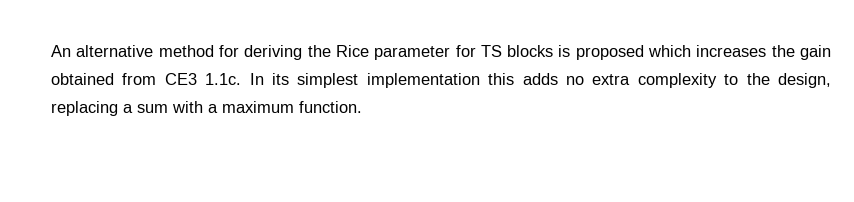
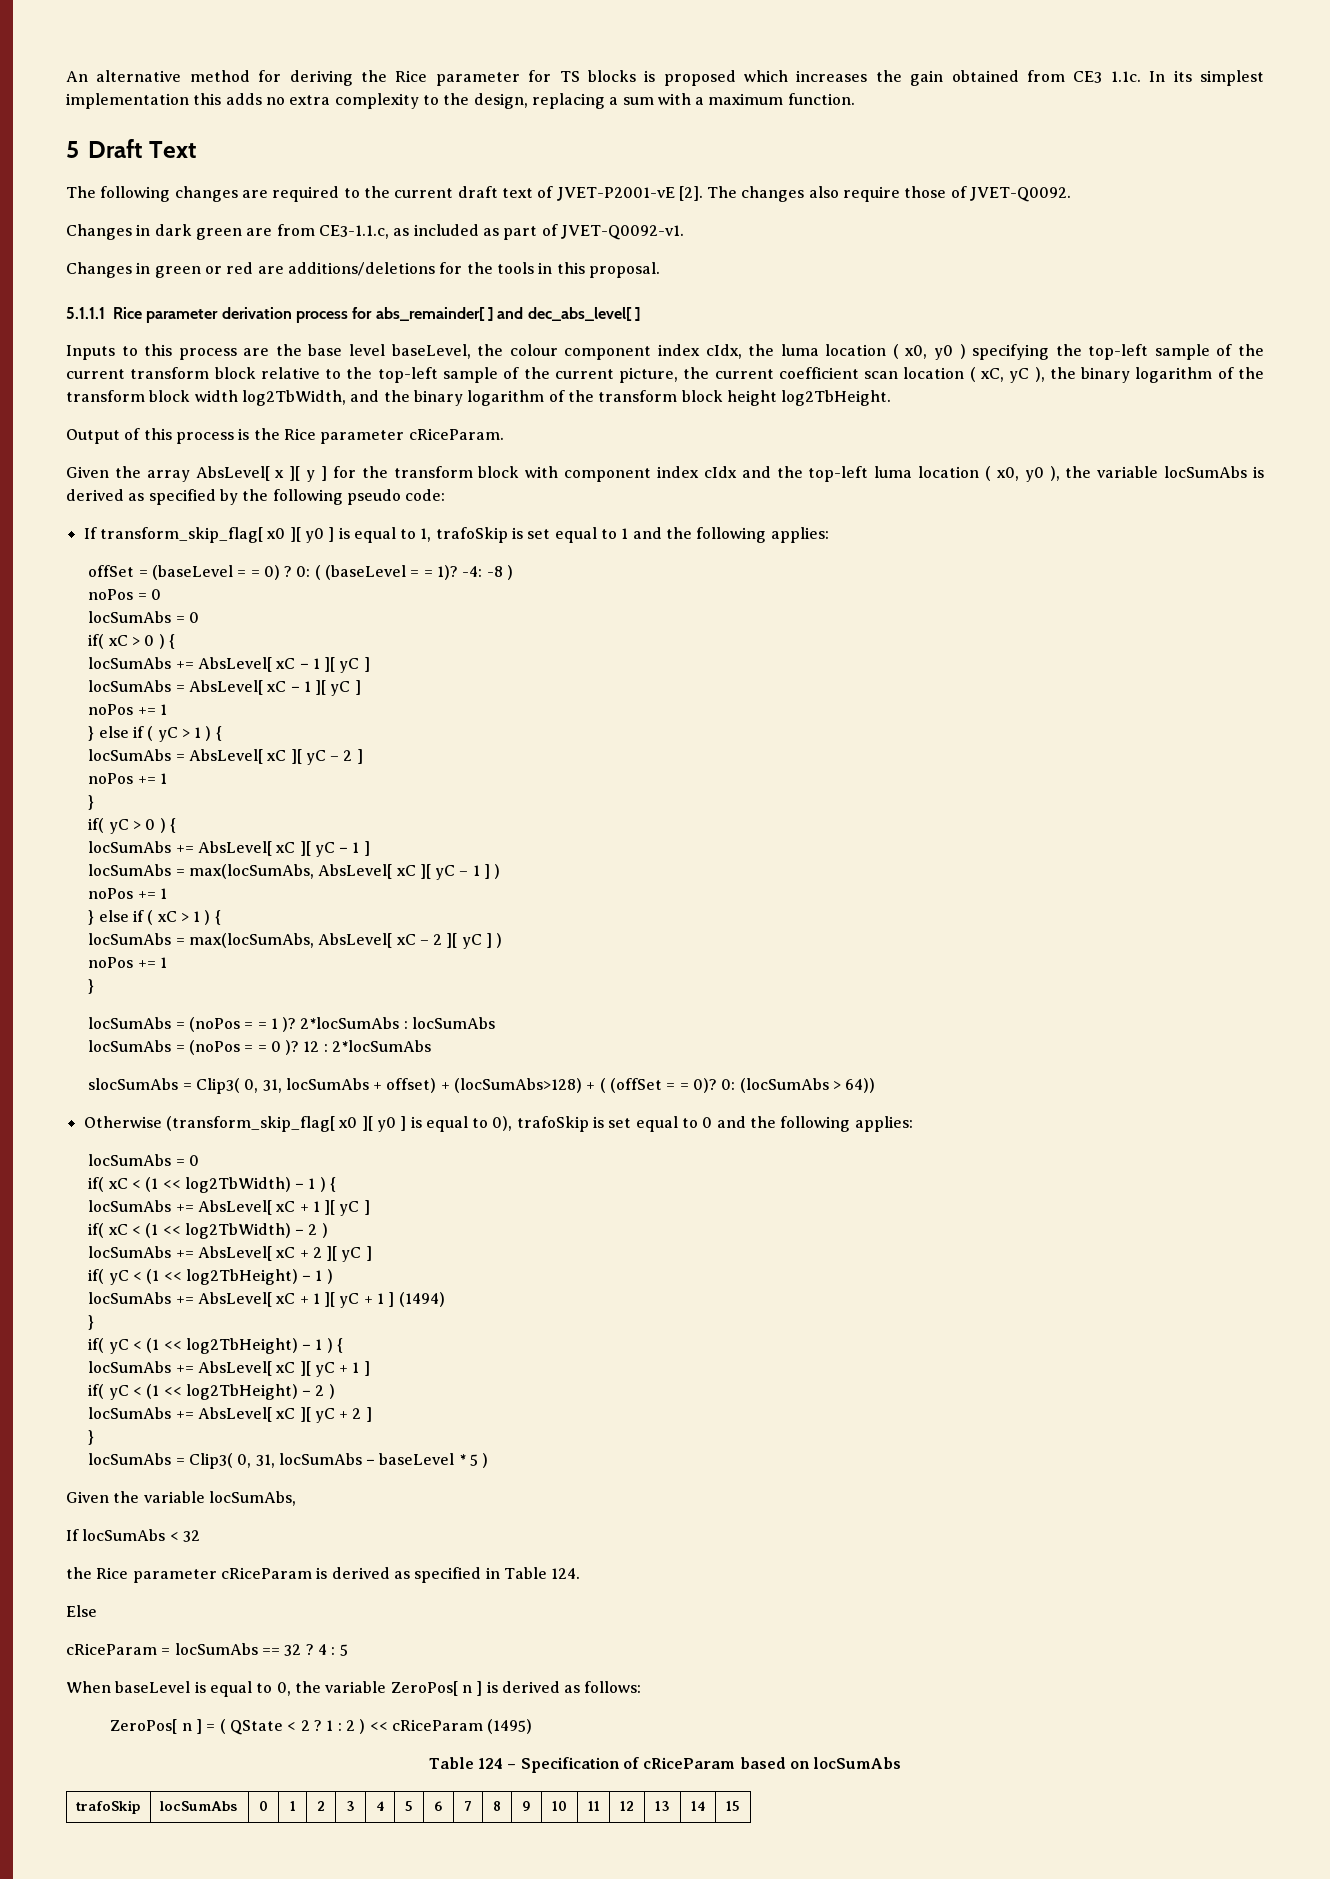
(362, 107) none -> [66,139,196,158] [66,186,1072,202] [66,224,684,240] [66,262,660,278] [66,307,640,323] [66,344,1265,360] [66,367,1264,383] [66,390,892,406] [66,428,504,444] [66,466,1265,482] [66,489,446,505] [83,527,829,543] [88,565,514,580] [88,589,161,600] [88,611,199,623] [88,634,175,649] [88,657,370,673] [88,680,361,696] [88,704,167,715] [88,726,222,742] [88,749,363,765] [88,773,167,784] [88,795,95,810] [88,818,176,834] [88,841,370,857] [88,864,501,880] [88,888,167,899] [88,910,221,925] [88,933,503,949] [88,957,167,968] [88,979,95,994] [88,1017,496,1032] [88,1040,432,1055] [88,1078,876,1094] [83,1116,913,1132] [88,1154,199,1166] [88,1177,337,1193] [88,1200,370,1216] [88,1223,328,1239] [88,1246,372,1262] [88,1269,333,1285] [88,1292,445,1308] [88,1315,95,1330] [88,1338,344,1354] [88,1361,370,1377] [88,1384,335,1400] [88,1407,372,1423] [88,1430,95,1445] [88,1453,489,1469] [66,1491,296,1506] [66,1529,200,1542] [66,1567,581,1583] [66,1605,97,1617] [66,1643,348,1656] [66,1681,642,1697] [110,1719,533,1735] [428,1757,902,1773] [75,1800,140,1814] [159,1801,237,1811] [259,1801,268,1811] [289,1801,296,1811] [317,1801,325,1811] [346,1801,355,1811] [376,1801,384,1811] [405,1801,413,1811] [434,1801,443,1811] [464,1801,472,1811] [493,1801,501,1811] [522,1801,531,1811] [552,1801,567,1811] [587,1801,600,1811] [620,1801,634,1811] [655,1801,670,1811] [691,1801,705,1811] [726,1801,740,1811] // 5 Draft Text // The following changes are required to the current draft text of JVET-P2001-vE [2]. The changes also require those of JVET-Q0092. // Changes in dark green are from CE3-1.1.c, as included as part of JVET-Q0092-v1. // Changes in green or red are additions/deletions for the tools in this proposal. // 5.1.1.1 Rice parameter derivation process for abs_remainder[ ] and dec_abs_level[ ] // Inputs to this process are the base level baseLevel, the colour component index cIdx, the luma location ( x0, y0 ) specifying the top-left sample of the current transform block relative to the top-left sample of the current picture, the current coefficient scan location ( xC, yC ), the binary logarithm of the transform block width log2TbWidth, and the binary logarithm of the transform block height log2TbHeight. // Output of this process is the Rice parameter cRiceParam. // Given the array AbsLevel[ x ][ y ] for the transform block with component index cIdx and the top-left luma location ( x0, y0 ), the variable locSumAbs is derived as specified by the following pseudo code: // If transform_skip_flag[ x0 ][ y0 ] is equal to 1, trafoSkip is set equal to 1 and the following applies: // offSet = (baseLevel = = 0) ? 0: ( (baseLevel = = 1)? -4: -8 ) // noPos = 0 // locSumAbs = 0 // if( xC > 0 ) { // locSumAbs += AbsLevel[ xC − 1 ][ yC ] // locSumAbs = AbsLevel[ xC − 1 ][ yC ] // noPos += 1 // } else if ( yC > 1 ) { // locSumAbs = AbsLevel[ xC ][ yC – 2 ] // noPos += 1 // } // if( yC > 0 ) { // locSumAbs += AbsLevel[ xC ][ yC − 1 ] // locSumAbs = max(locSumAbs, AbsLevel[ xC ][ yC – 1 ] ) // noPos += 1 // } else if ( xC > 1 ) { // locSumAbs = max(locSumAbs, AbsLevel[ xC – 2 ][ yC ] ) // noPos += 1 // } // locSumAbs = (noPos = = 1 )? 2*locSumAbs : locSumAbs // locSumAbs = (noPos = = 0 )? 12 : 2*locSumAbs // slocSumAbs = Clip3( 0, 31, locSumAbs + offset) + (locSumAbs>128) + ( (offSet = = 0)? 0: (locSumAbs > 64)) // Otherwise (transform_skip_flag[ x0 ][ y0 ] is equal to 0), trafoSkip is set equal to 0 and the following applies: // locSumAbs = 0 // if( xC < (1 << log2TbWidth) − 1 ) { // locSumAbs += AbsLevel[ xC + 1 ][ yC ] // if( xC < (1 << log2TbWidth) − 2 ) // locSumAbs += AbsLevel[ xC + 2 ][ yC ] // if( yC < (1 << log2TbHeight) − 1 ) // locSumAbs += AbsLevel[ xC + 1 ][ yC + 1 ] (1494) // } // if( yC < (1 << log2TbHeight) − 1 ) { // locSumAbs += AbsLevel[ xC ][ yC + 1 ] // if( yC < (1 << log2TbHeight) − 2 ) // locSumAbs += AbsLevel[ xC ][ yC + 2 ] // } // locSumAbs = Clip3( 0, 31, locSumAbs − baseLevel * 5 ) // Given the variable locSumAbs, // If locSumAbs < 32 // the Rice parameter cRiceParam is derived as specified in Table 124. // Else // cRiceParam = locSumAbs == 32 ? 4 : 5 // When baseLevel is equal to 0, the variable ZeroPos[ n ] is derived as follows: // ZeroPos[ n ] = ( QState < 2 ? 1 : 2 ) << cRiceParam (1495) // Table 124 – Specification of cRiceParam based on locSumAbs // trafoSkip | locSumAbs | 0 | 1 | 2 | 3 | 4 | 5 | 6 | 7 | 8 | 9 | 10 | 11 | 12 | 13 | 14 | 15

